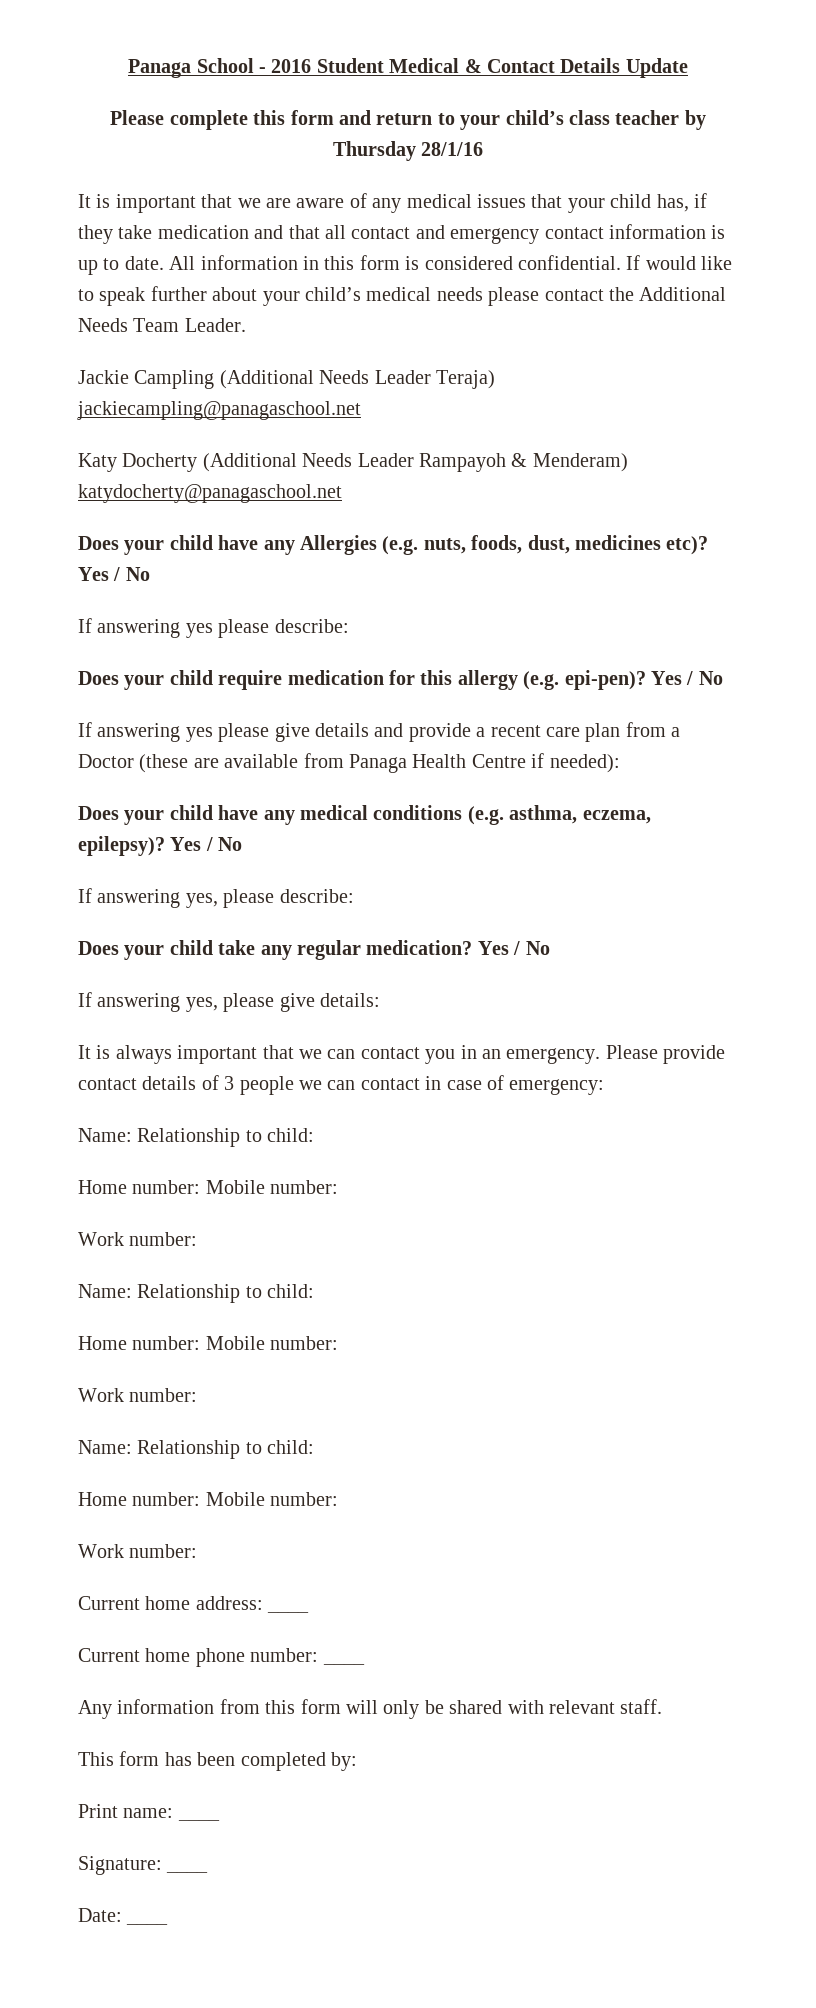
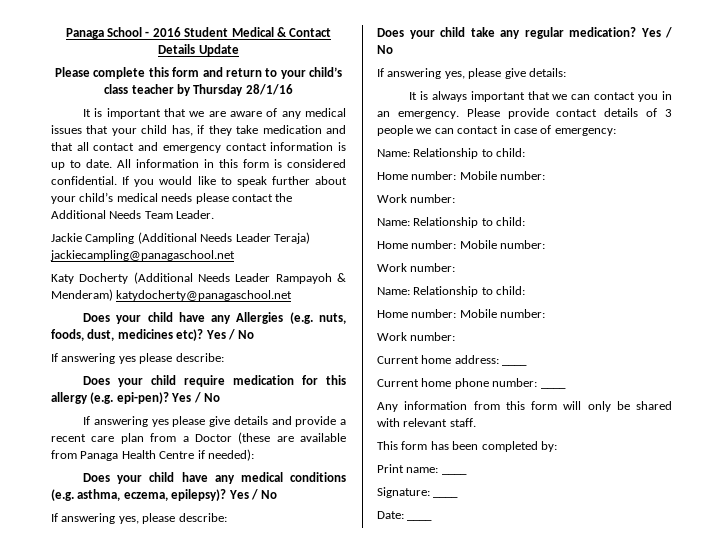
(641, 262) none -> [134,179,155,187] you

